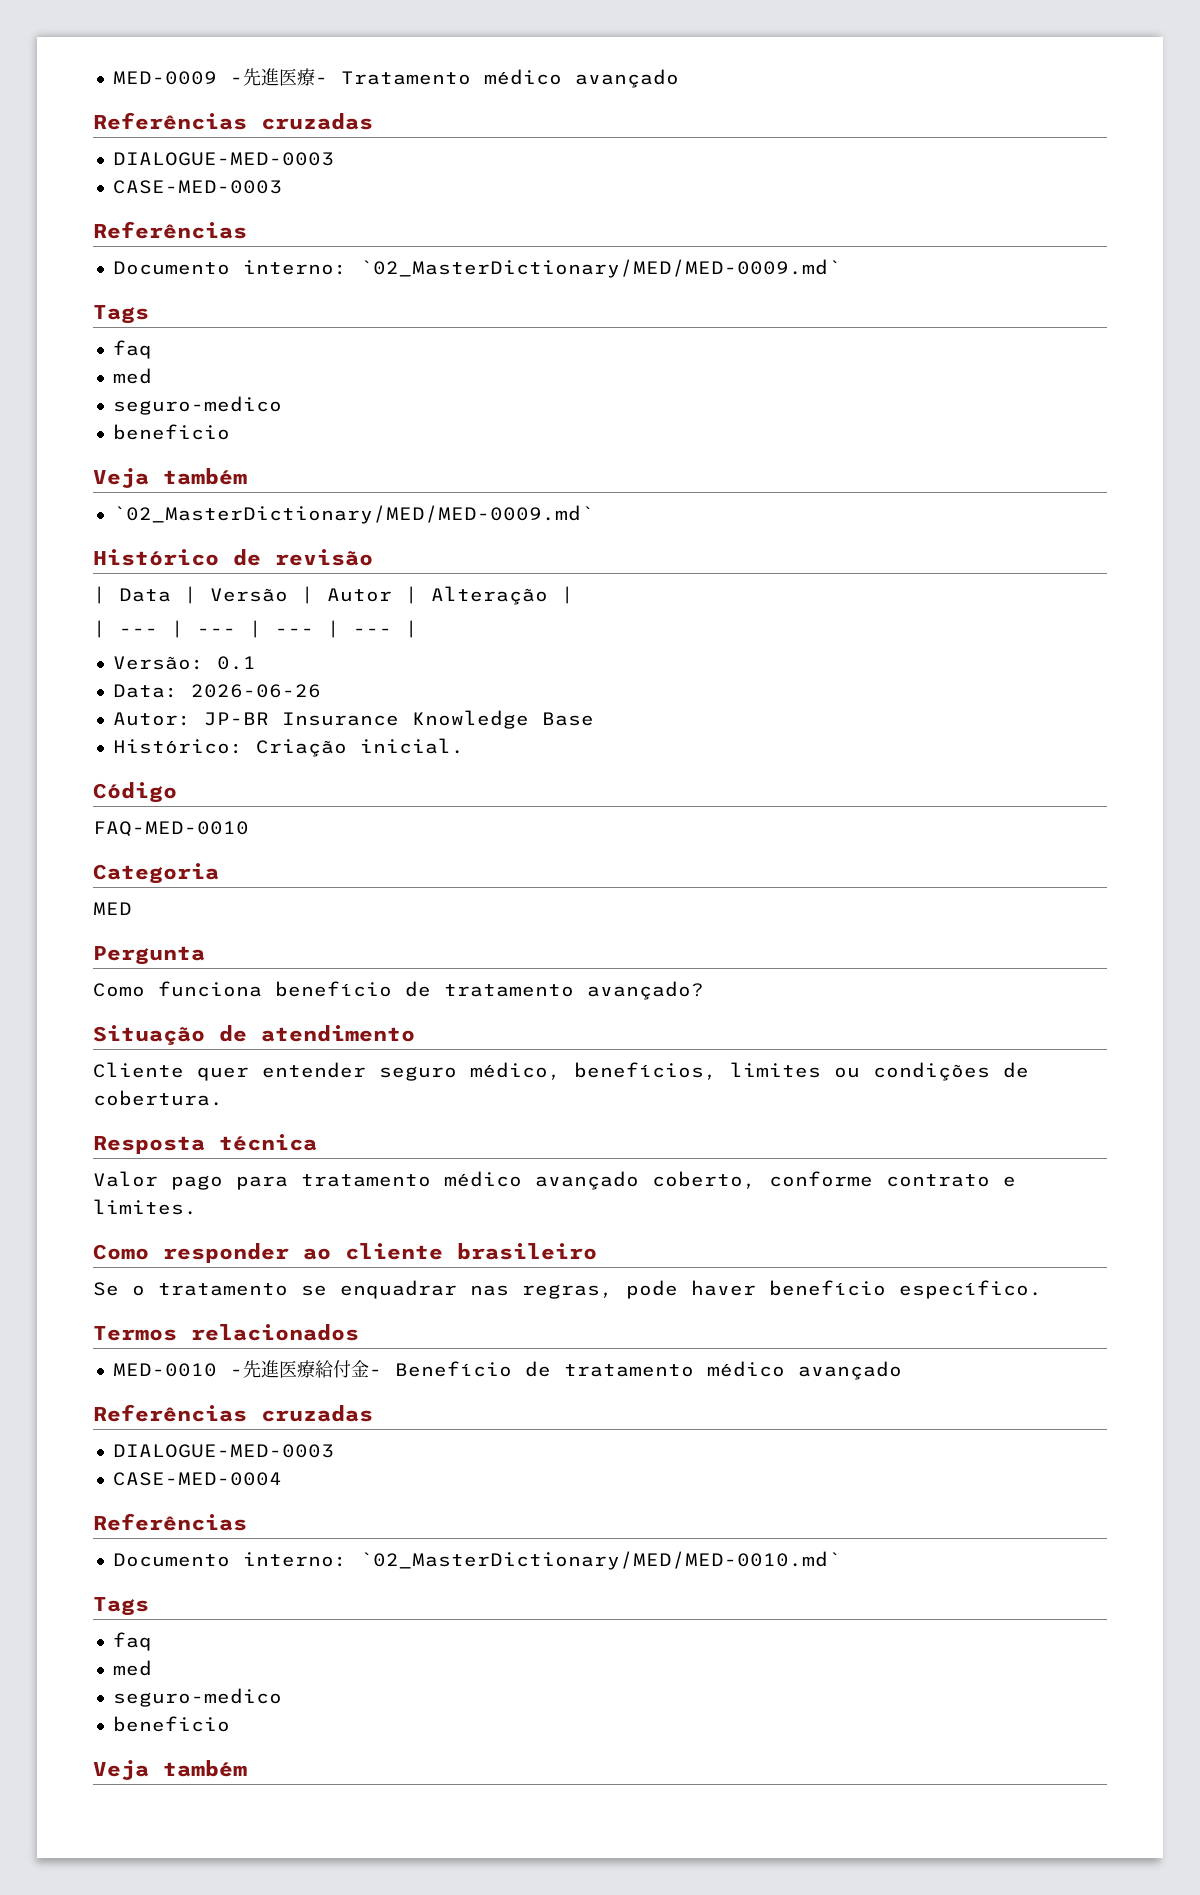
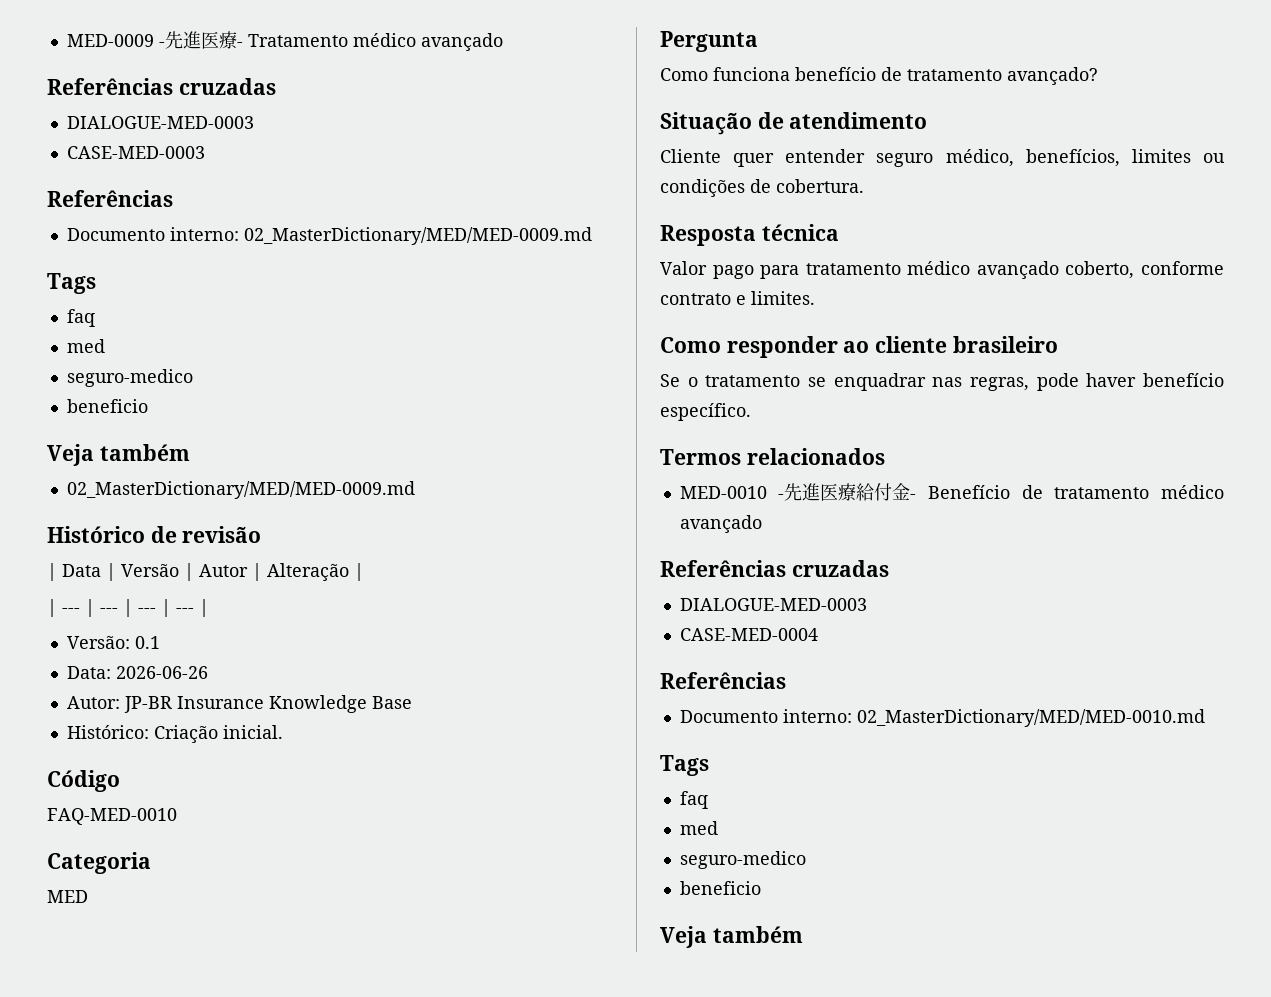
[359,259,841,278] `02_MasterDictionary/MED/MED-0009.md` -> [243,227,592,245] 02_MasterDictionary/MED/MED-0009.md
[112,505,594,524] `02_MasterDictionary/MED/MED-0009.md` -> [66,481,415,499] 02_MasterDictionary/MED/MED-0009.md
[359,1551,841,1570] `02_MasterDictionary/MED/MED-0010.md` -> [856,709,1205,727] 02_MasterDictionary/MED/MED-0010.md

